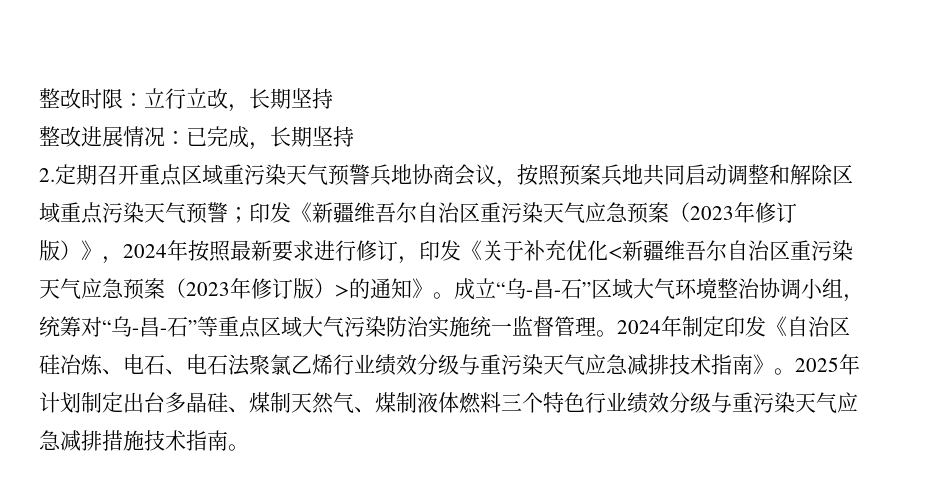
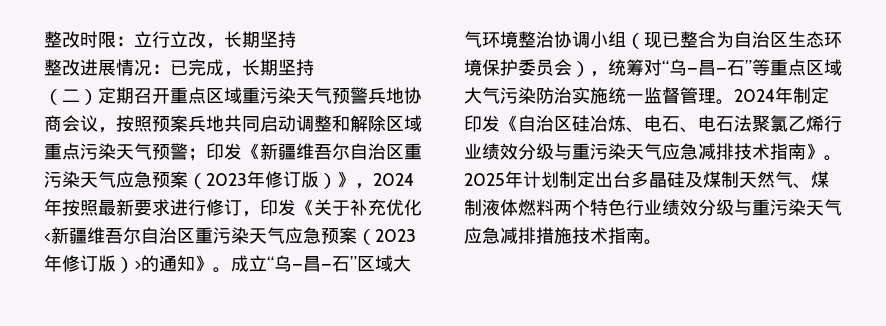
[39,168,55,182] 2. -> [44,89,98,105] （二）
[526,279,561,299] -昌- -> [292,256,332,272] —昌—
(843, 288) none -> [626,31,842,49] [464,59,590,77] （现已整合为自治区生态环境保护委员会）
[132,317,167,337] -昌- -> [687,60,727,76] —昌—
[228,407,249,413] 、 -> [685,172,703,188] 及
[501,393,522,411] 三 -> [554,200,572,216] 两

